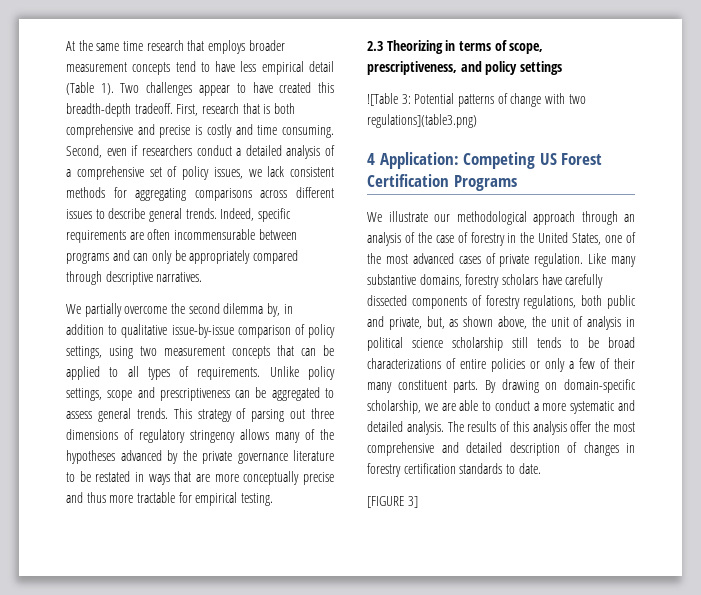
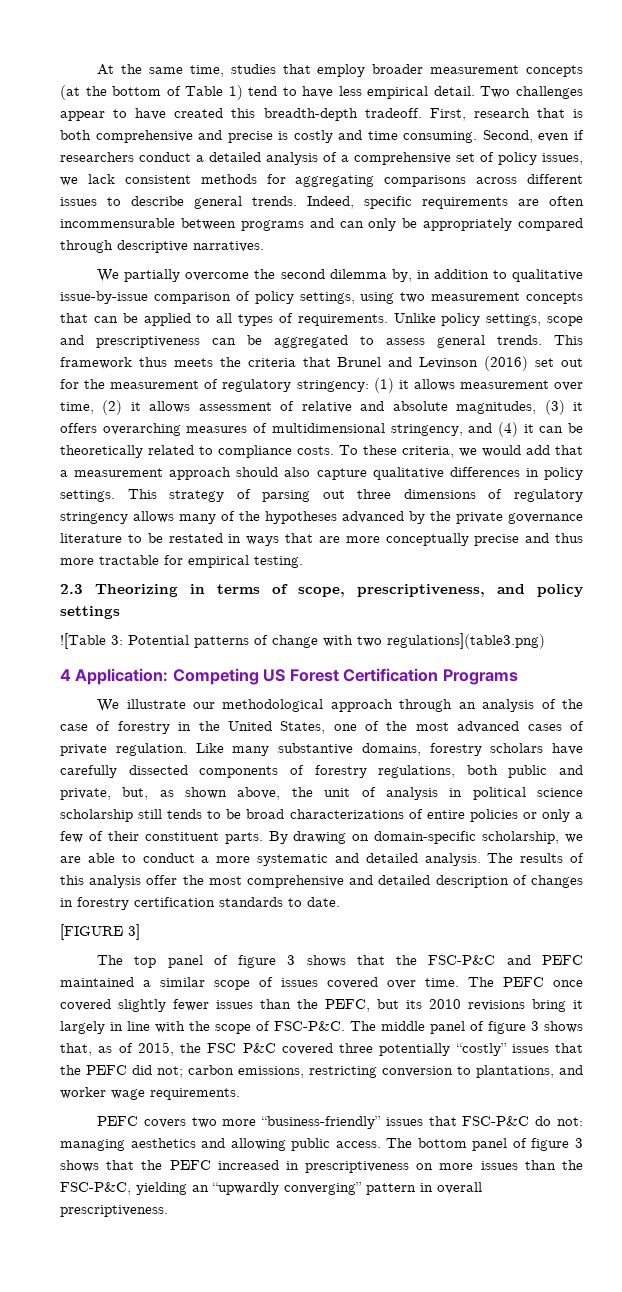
[122,40,285,54] [66,62,171,75] time research that employs broader measurement concepts -> [189,64,583,77] [60,85,243,100] time, studies that employ broader measurement concepts (at the bottom of Table 1)
[309,61,334,72] [66,82,114,95] detail (Table 1). -> [433,86,475,96] detail.
(192, 413) none -> [60,356,584,371] [60,378,584,393] [60,400,583,415] [60,422,583,437] [60,445,583,458] [60,467,583,480] [60,489,157,502] framework thus meets the criteria that Brunel and Levinson (2016) set out for the measurement of regulatory stringency: (1) it allows measurement over time, (2) it allows assessment of relative and absolute magnitudes, (3) it offers overarching measures of multidimensional stringency, and (4) it can be theoretically related to compliance costs. To these criteria, we would add that a measurement approach should also capture qualitative differences in policy settings. This
[367,382,392,393] many -> (139, 836) none
(418, 502) none -> [97,955,583,968] [60,977,583,990] [60,999,583,1012] [60,1021,583,1034] [60,1042,583,1056] [60,1065,583,1078] [60,1087,240,1100] [97,1116,583,1129] [60,1138,583,1151] [60,1160,583,1173] [60,1182,482,1195] [60,1205,168,1217] // The top panel of figure 3 shows that the FSC-P&C and PEFC maintained a similar scope of issues covered over time. The PEFC once covered slightly fewer issues than the PEFC, but its 2010 revisions bring it largely in line with the scope of FSC-P&C. The middle panel of figure 3 shows that, as of 2015, the FSC P&C covered three potentially “costly” issues that the PEFC did not; carbon emissions, restricting conversion to plantations, and worker wage requirements. // PEFC covers two more “business-friendly” issues that FSC-P&C do not: managing aesthetics and allowing public access. The bottom panel of figure 3 shows that the PEFC increased in prescriptiveness on more issues than the FSC-P&C, yielding an “upwardly converging” pattern in overall prescriptiveness.

